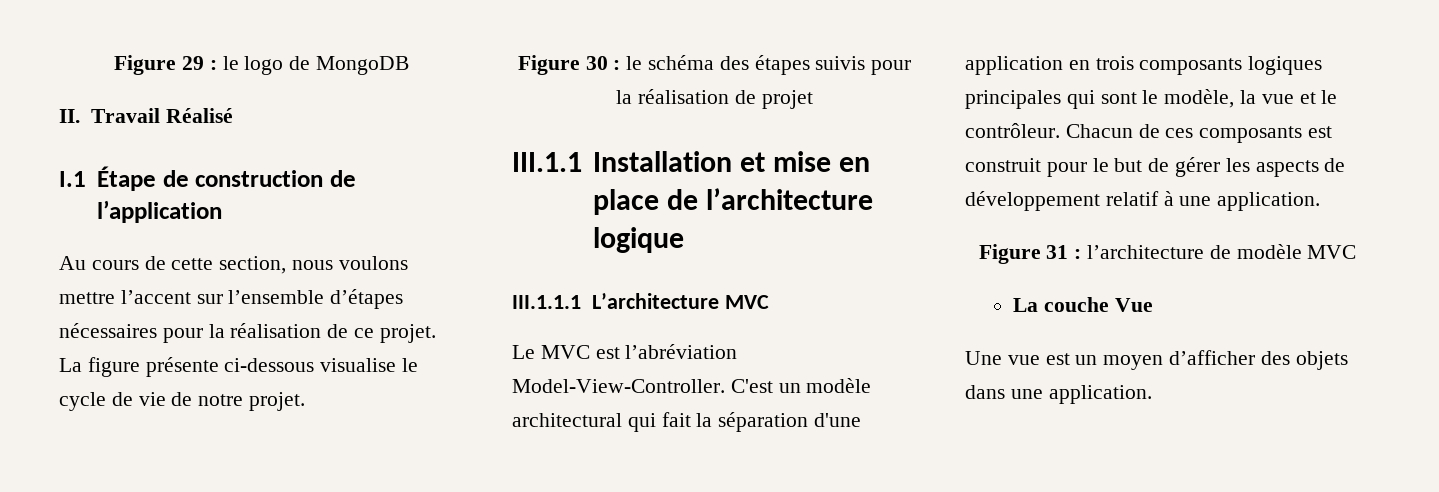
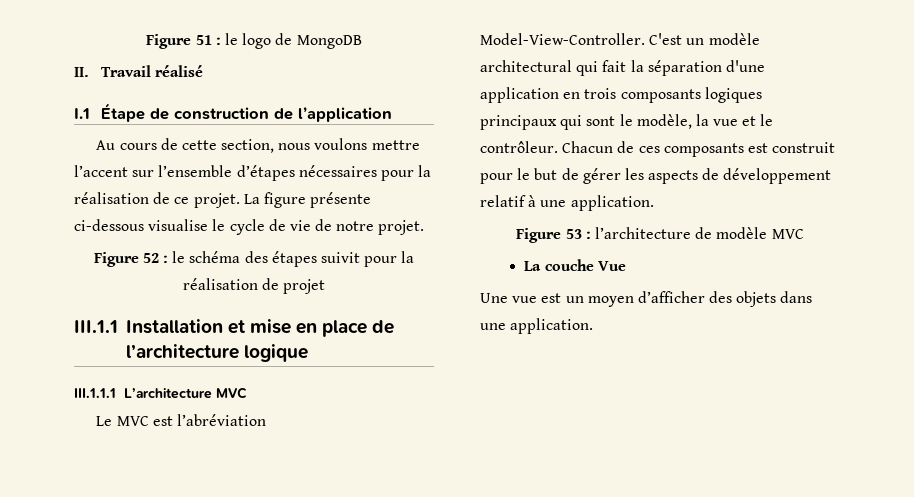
[114,55,204,75] Figure 29 -> [146,34,212,49] Figure 51
[165,108,233,123] Réalisé -> [155,65,204,77] réalisé
[585,56,608,70] 30 -> [142,253,159,263] 52
[815,56,866,70] suivis -> [320,252,360,263] suivit
[965,90,1061,109] principales -> [480,115,557,130] principaux
[1046,245,1069,259] 31 -> [565,229,582,239] 53

